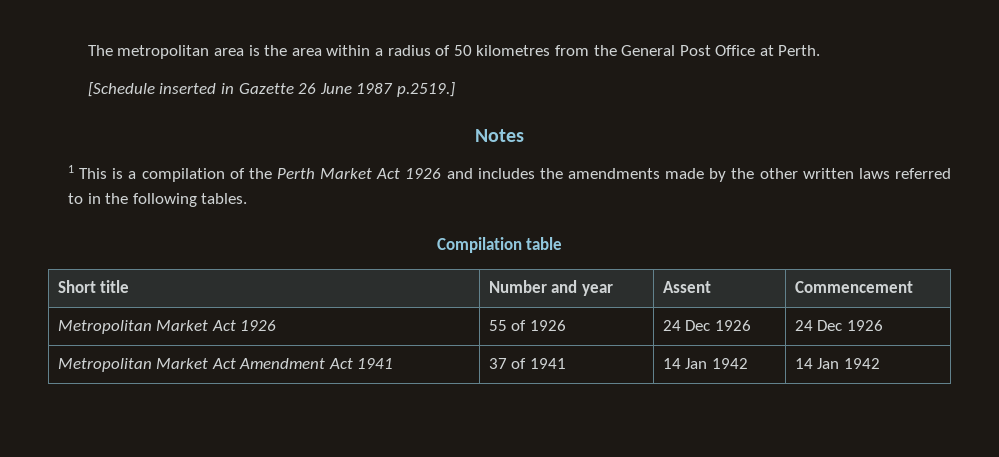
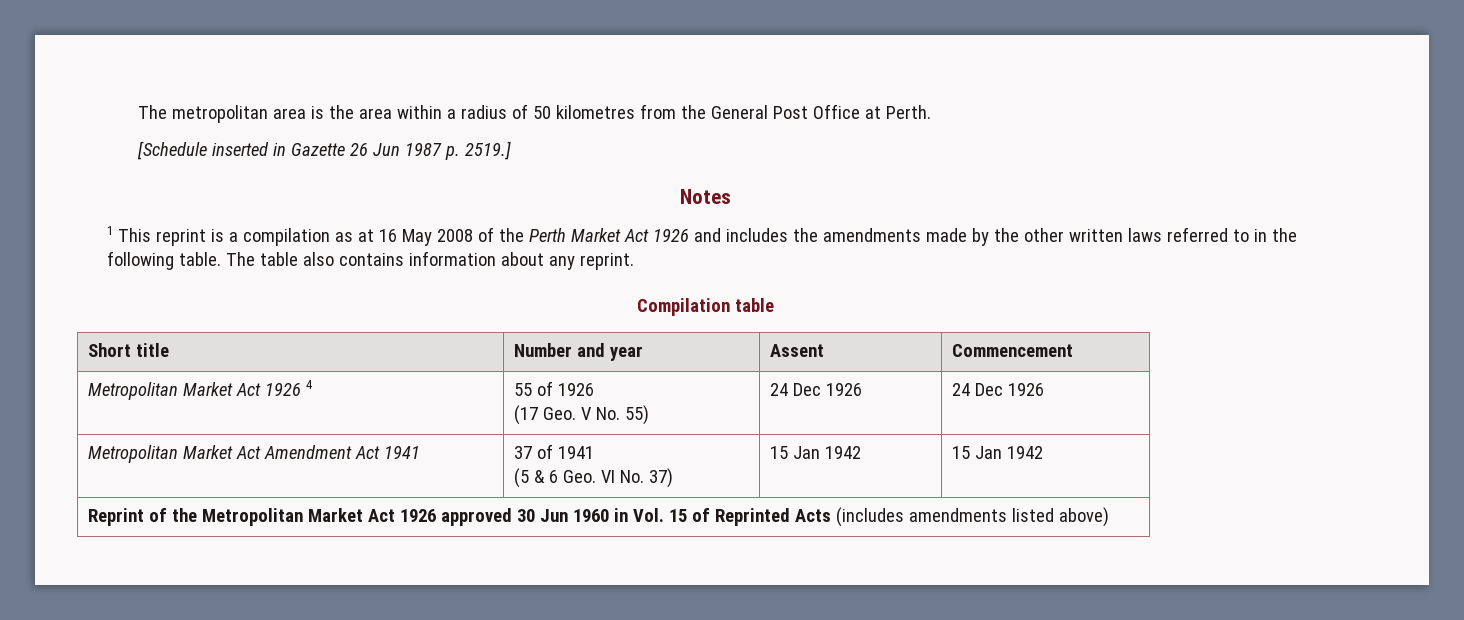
[319,82,455,97] June 1987 p.2519.] -> [372,141,511,160] Jun 1987 p. 2519.]
(108, 173) none -> [156,229,207,246] reprint
(225, 175) none -> [335,229,474,246] as at 16 May 2008
[201,193,248,204] tables. -> [179,251,635,270] table. The table also contains information about any reprint.
(277, 325) none -> [305,380,313,389] 4
(566, 325) none -> [513,405,649,425] // (17 Geo. V No. 55)
[662,358,681,369] | 14 -> [513,468,673,488] [769,446,788,459] // (5 & 6 Geo. VI No. 37) | 15
[794,358,880,369] 14 Jan 1942 -> [951,446,1043,459] [87,507,1109,527] 15 Jan 1942 // Reprint of the Metropolitan Market Act 1926 approved 30 Jun 1960 in Vol. 15 of Reprinted Acts (includes amendments listed above)

